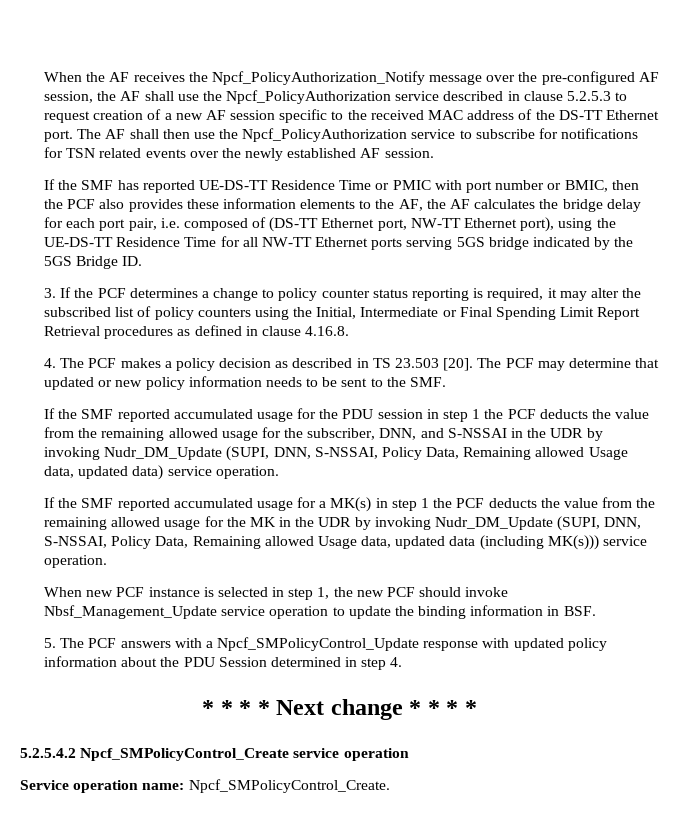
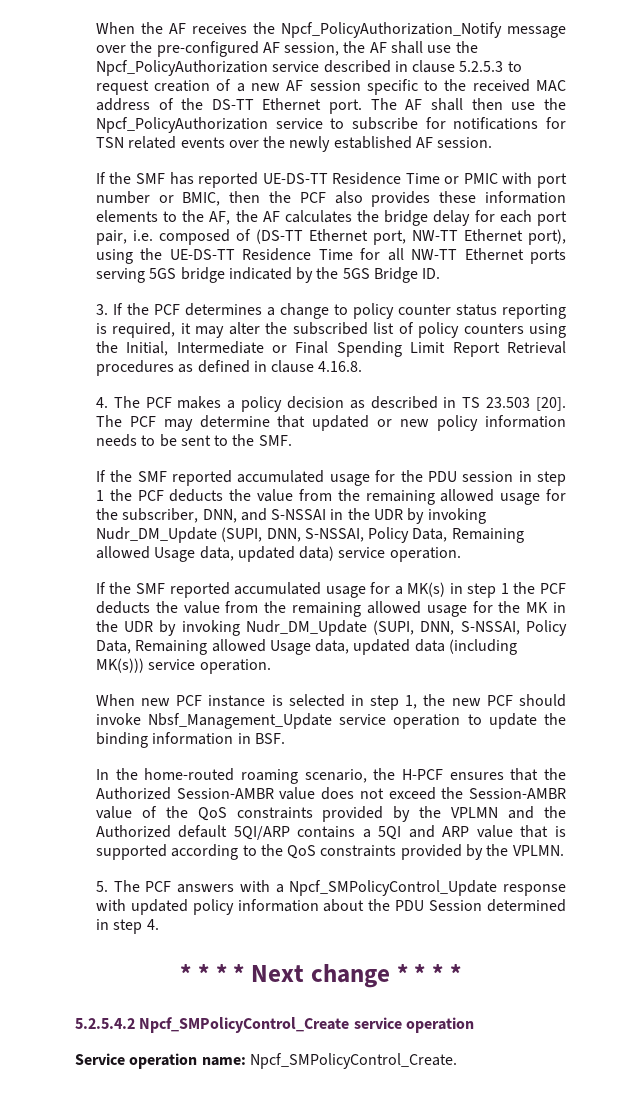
(596, 611) none -> [95,768,566,784] [95,787,566,800] [95,806,566,822] [95,825,567,840] [95,844,564,860] // In the home-routed roaming scenario, the H-PCF ensures that the Authorized Session-AMBR value does not exceed the Session-AMBR value of the QoS constraints provided by the VPLMN and the Authorized default 5QI/ARP contains a 5QI and ARP value that is supported according to the QoS constraints provided by the VPLMN.

